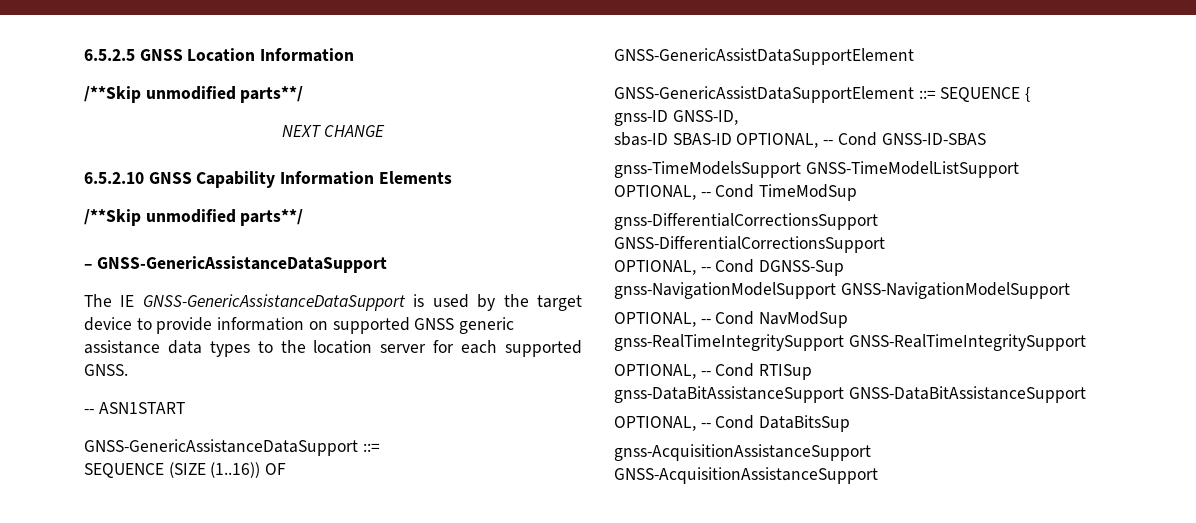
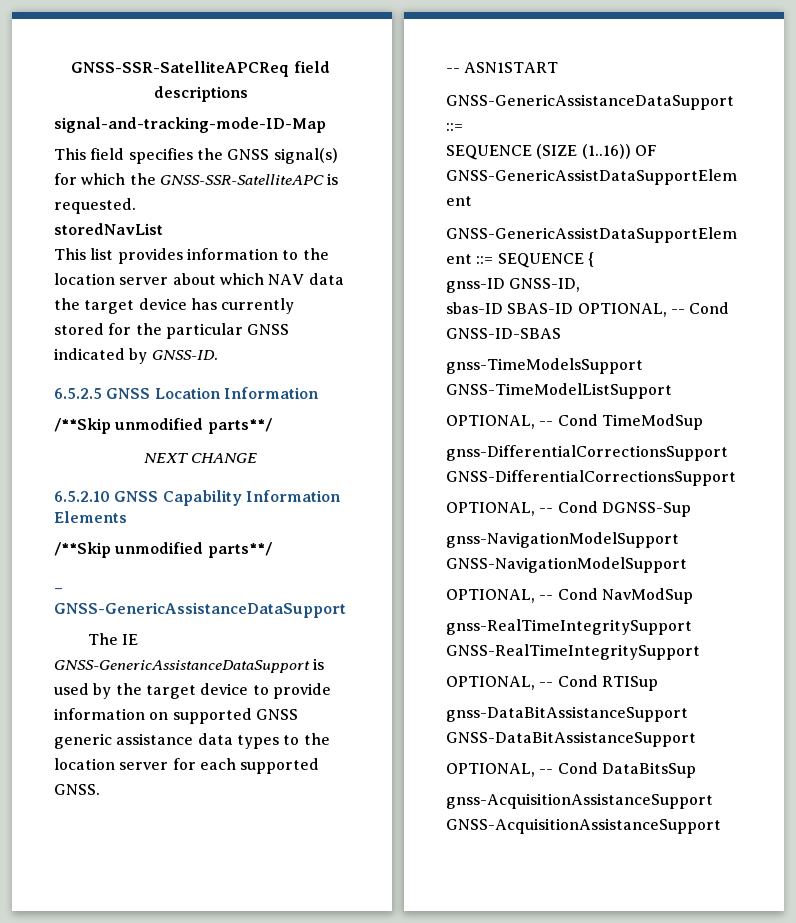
(84, 55) none -> [71,61,330,77] [153,86,248,102] [54,117,326,133] [54,148,338,164] [54,173,339,185] [54,198,136,214] [54,223,163,235] [54,248,329,264] [54,273,344,285] [54,298,295,314] [54,323,290,339] [54,348,218,364] GNSS-SSR-SatelliteAPCReq field descriptions // signal-and-tracking-mode-ID-Map // This field specifies the GNSS signal(s) for which the GNSS-SSR-SatelliteAPC is requested. // storedNavList // This list provides information to the location server about which NAV data the target device has currently stored for the particular GNSS indicated by GNSS-ID. //

